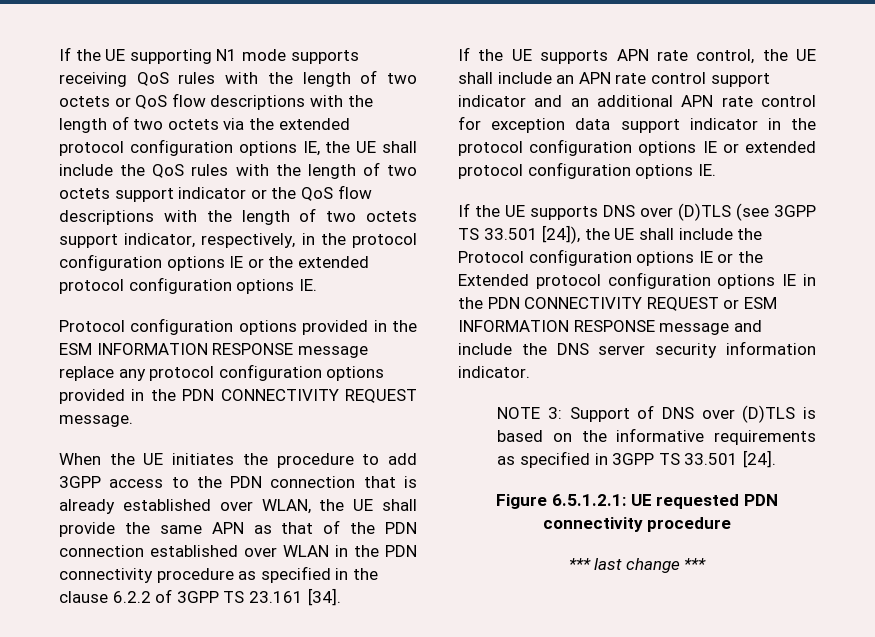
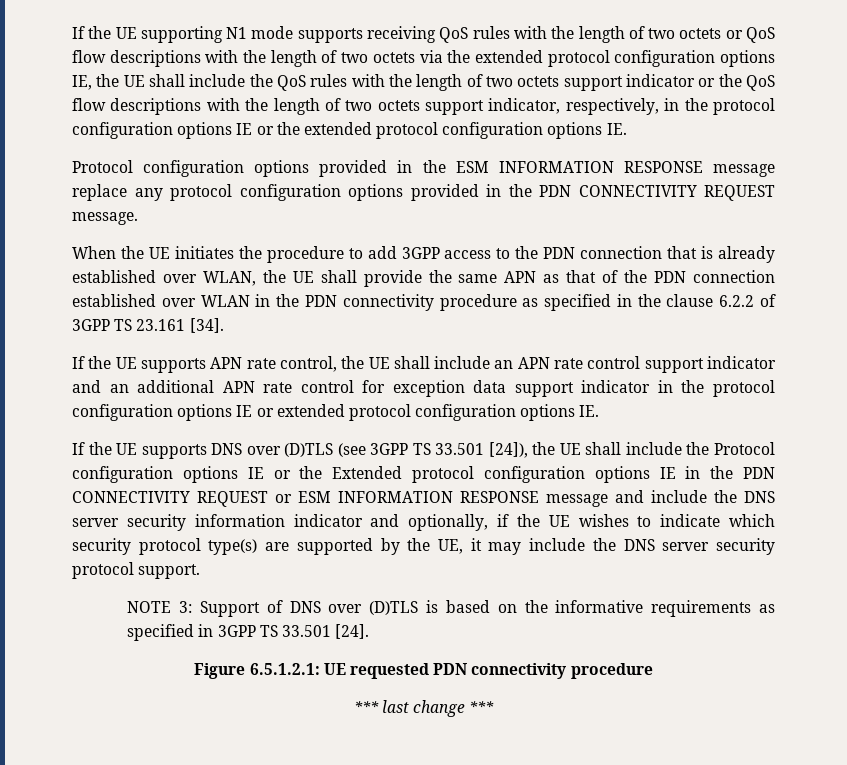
[458,366,530,378] indicator. -> [293,514,775,531] [72,538,775,555] [72,562,201,579] indicator and optionally, if the UE wishes to indicate which security protocol type(s) are supported by the UE, it may include the DNS server security protocol support.

